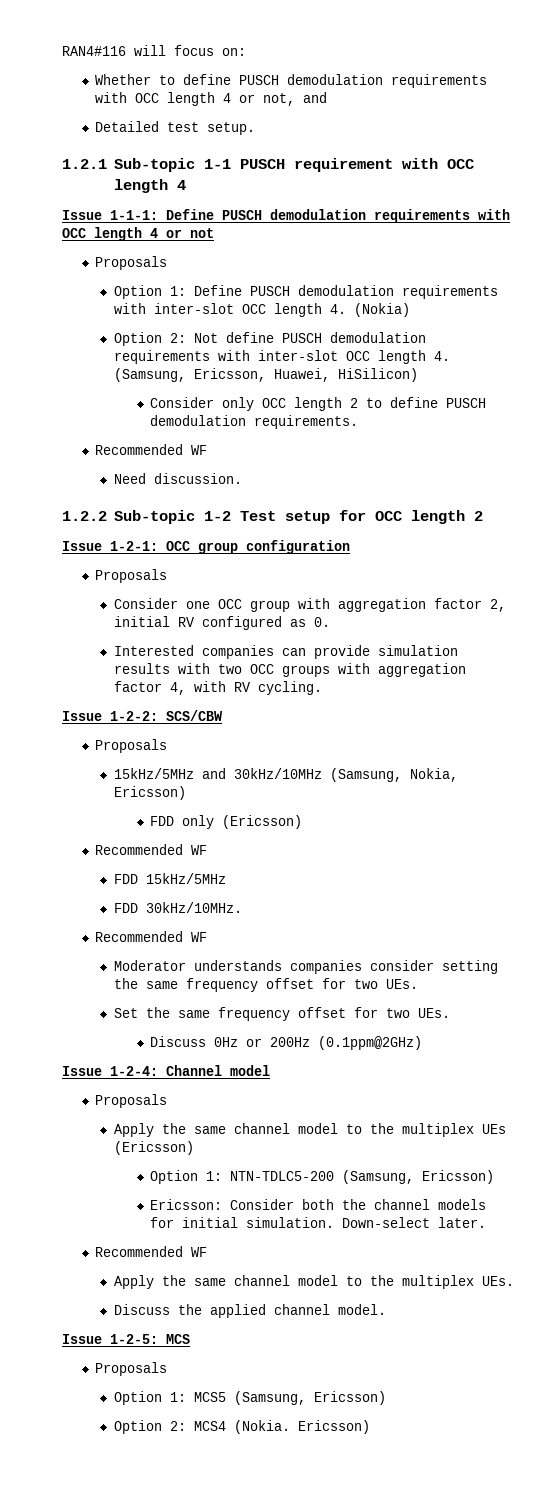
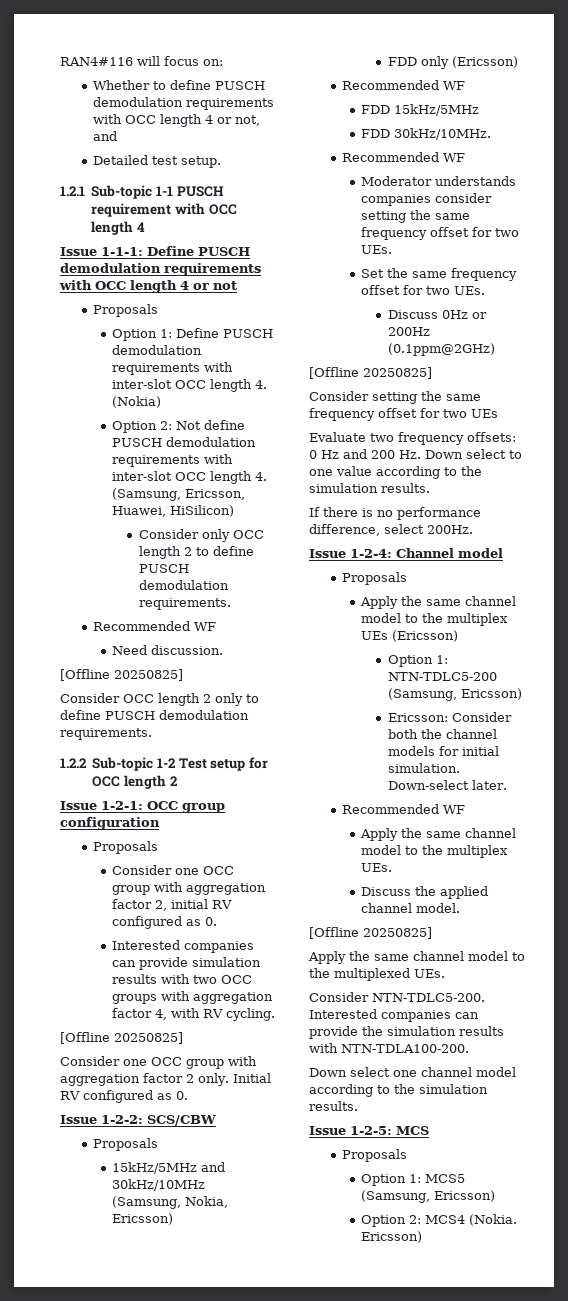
(242, 478) none -> [60,669,183,681] [60,693,259,706] [60,710,249,720] [60,728,152,740] // [Offline 20250825] // Consider OCC length 2 only to define PUSCH demodulation requirements.
(322, 688) none -> [60,1032,183,1044] [60,1056,257,1069] [60,1073,271,1086] [60,1090,188,1103] // [Offline 20250825] // Consider one OCC group with aggregation factor 2 only. Initial RV configured as 0.
(423, 1043) none -> [309,367,432,379] [309,391,481,404] [309,408,498,421] [309,432,516,445] [309,449,522,459] [309,466,482,479] [309,483,430,493] [309,507,481,520] [309,524,473,536] // [Offline 20250825] // Consider setting the same frequency offset for two UEs // Evaluate two frequency offsets: 0 Hz and 200 Hz. Down select to one value according to the simulation results. // If there is no performance difference, select 200Hz.
(386, 1309) none -> [309,927,432,939] [308,951,525,964] [309,968,445,981] [309,992,485,1002] [309,1009,479,1022] [309,1026,504,1039] [309,1043,469,1053] [309,1067,516,1077] [309,1084,488,1097] [309,1101,358,1111] // [Offline 20250825] // Apply the same channel model to the multiplexed UEs. // Consider NTN-TDLC5-200. Interested companies can provide the simulation results with NTN-TDLA100-200. // Down select one channel model according to the simulation results.

